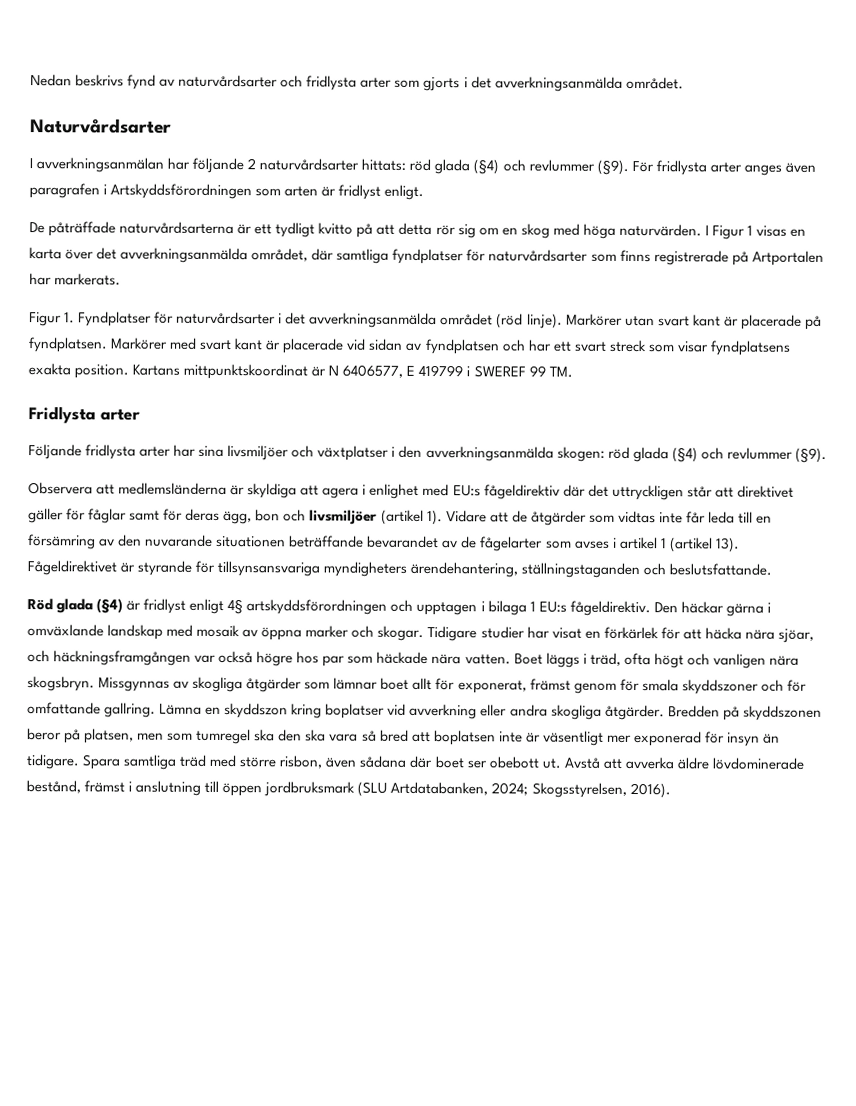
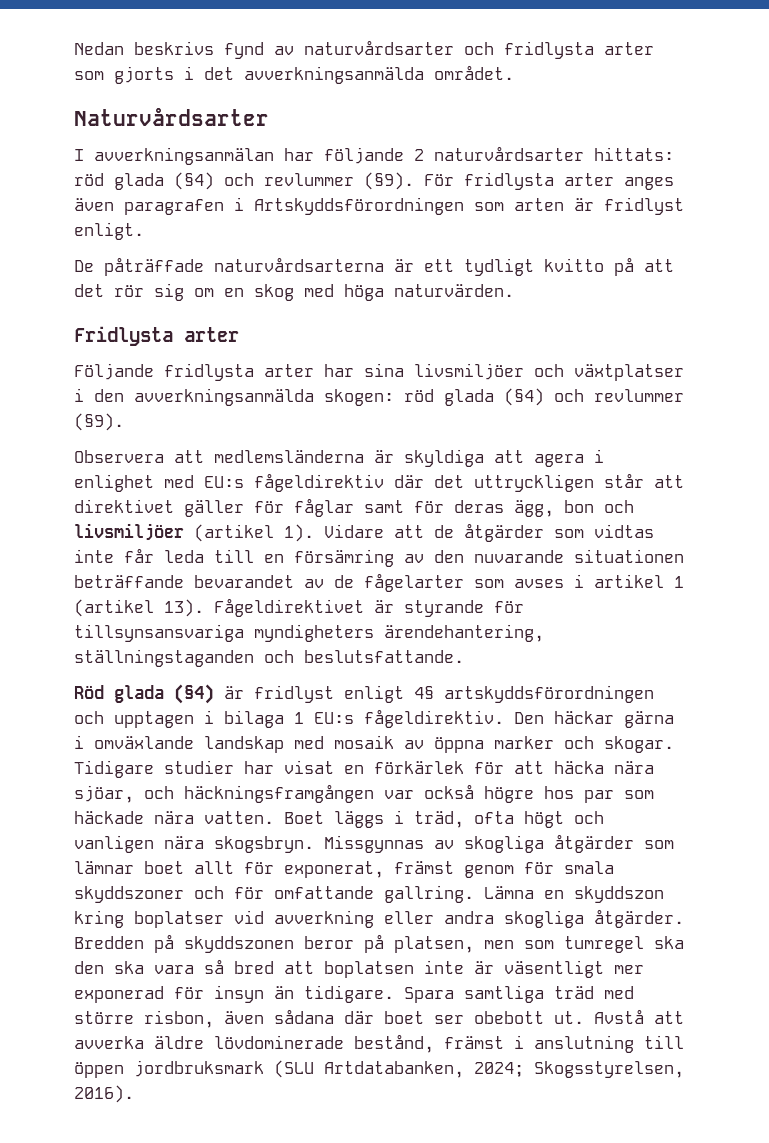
[398,222,433,236] detta -> [74,284,104,297] det
[704,225,807,240] [29,247,824,266] [29,273,122,286] [29,311,822,330] [28,337,791,356] [28,363,573,380] I Figur 1 visas en karta över det avverkningsanmälda området, där samtliga fyndplatser för naturvårdsarter som finns registrerade på Artportalen har markerats. // Figur 1. Fyndplatser för naturvårdsarter i det avverkningsanmälda området (röd linje). Markörer utan svart kant är placerade på fyndplatsen. Markörer med svart kant är placerade vid sidan av fyndplatsen och har ett svart streck som visar fyndplatsens exakta position. Kartans mittpunktskoordinat är N 6406577, E 419799 i SWEREF 99 TM. -> (514, 290) none

